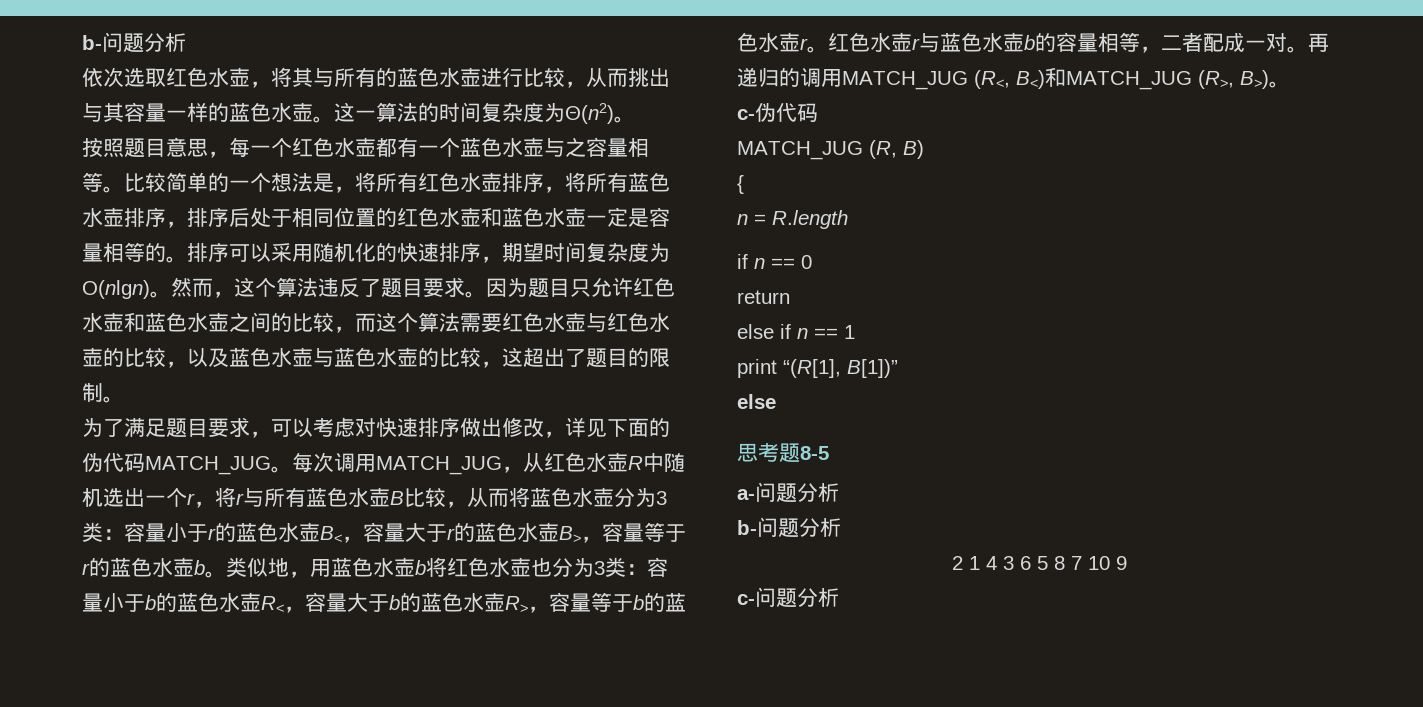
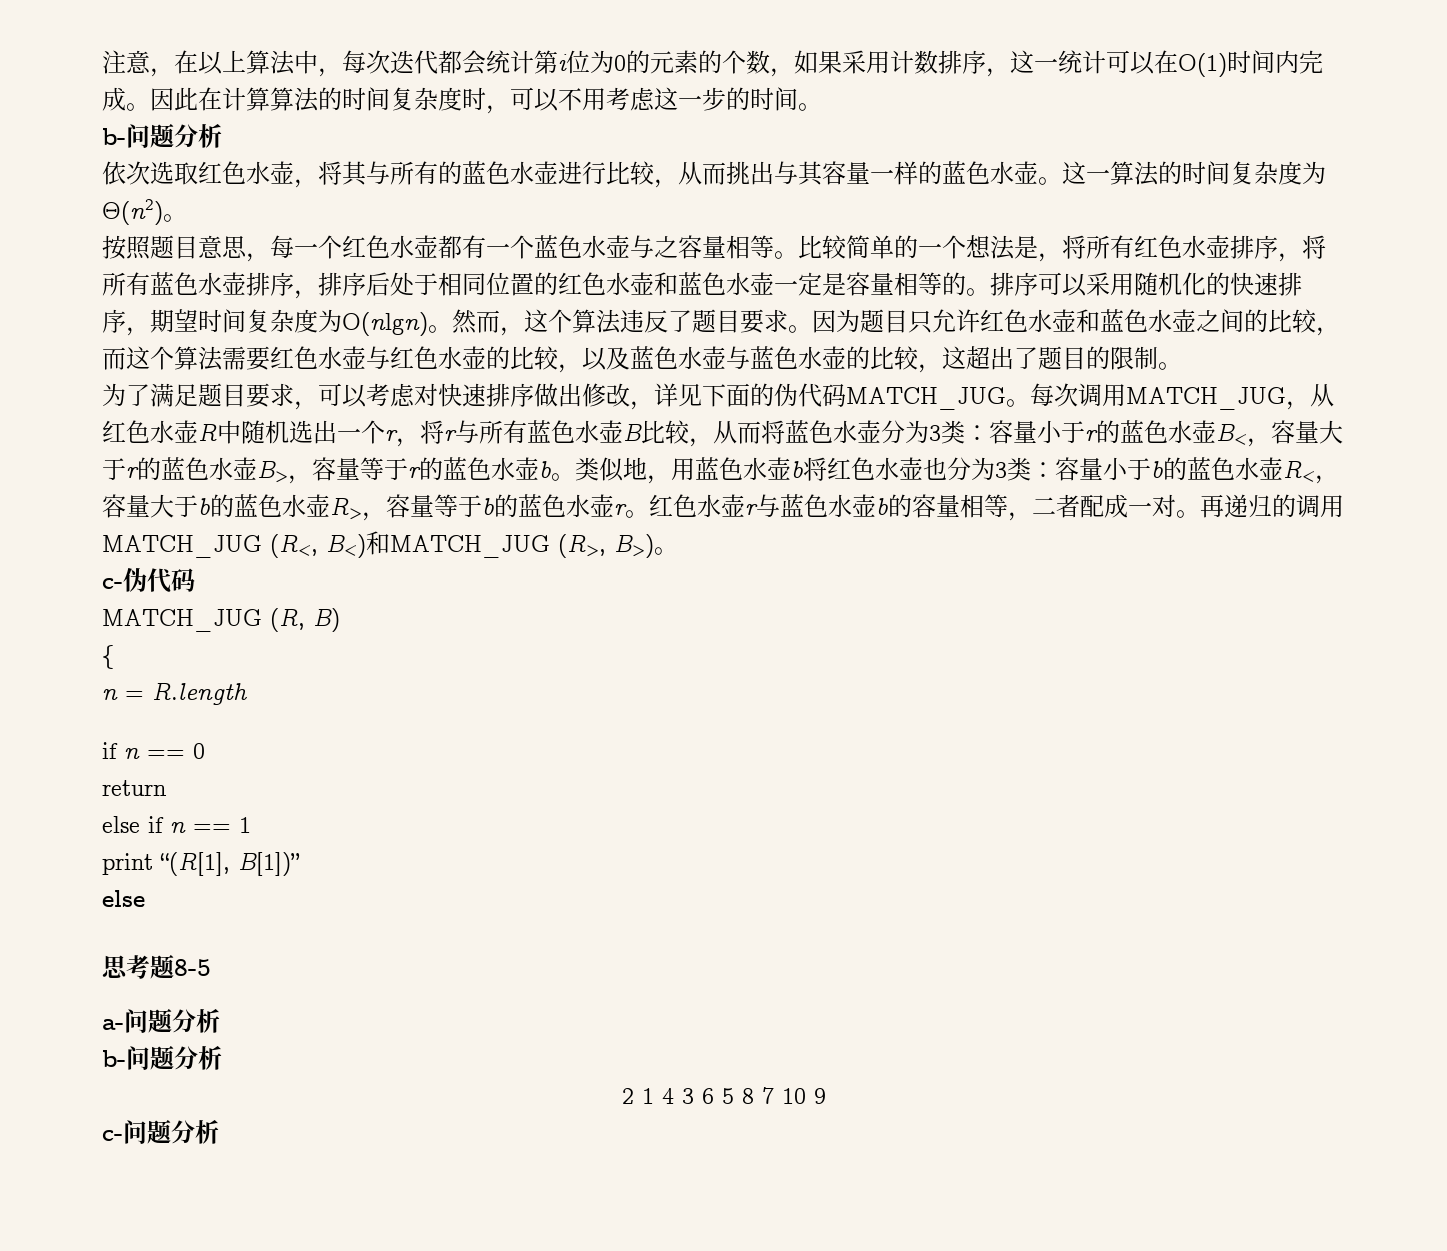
(82, 42) none -> [102,50,1323,77] [102,87,822,114] 注意，在以上算法中，每次迭代都会统计第i位为0的元素的个数，如果采用计数排序，这一统计可以在O(1)时间内完成。因此在计算算法的时间复杂度时，可以不用考虑这一步的时间。 //

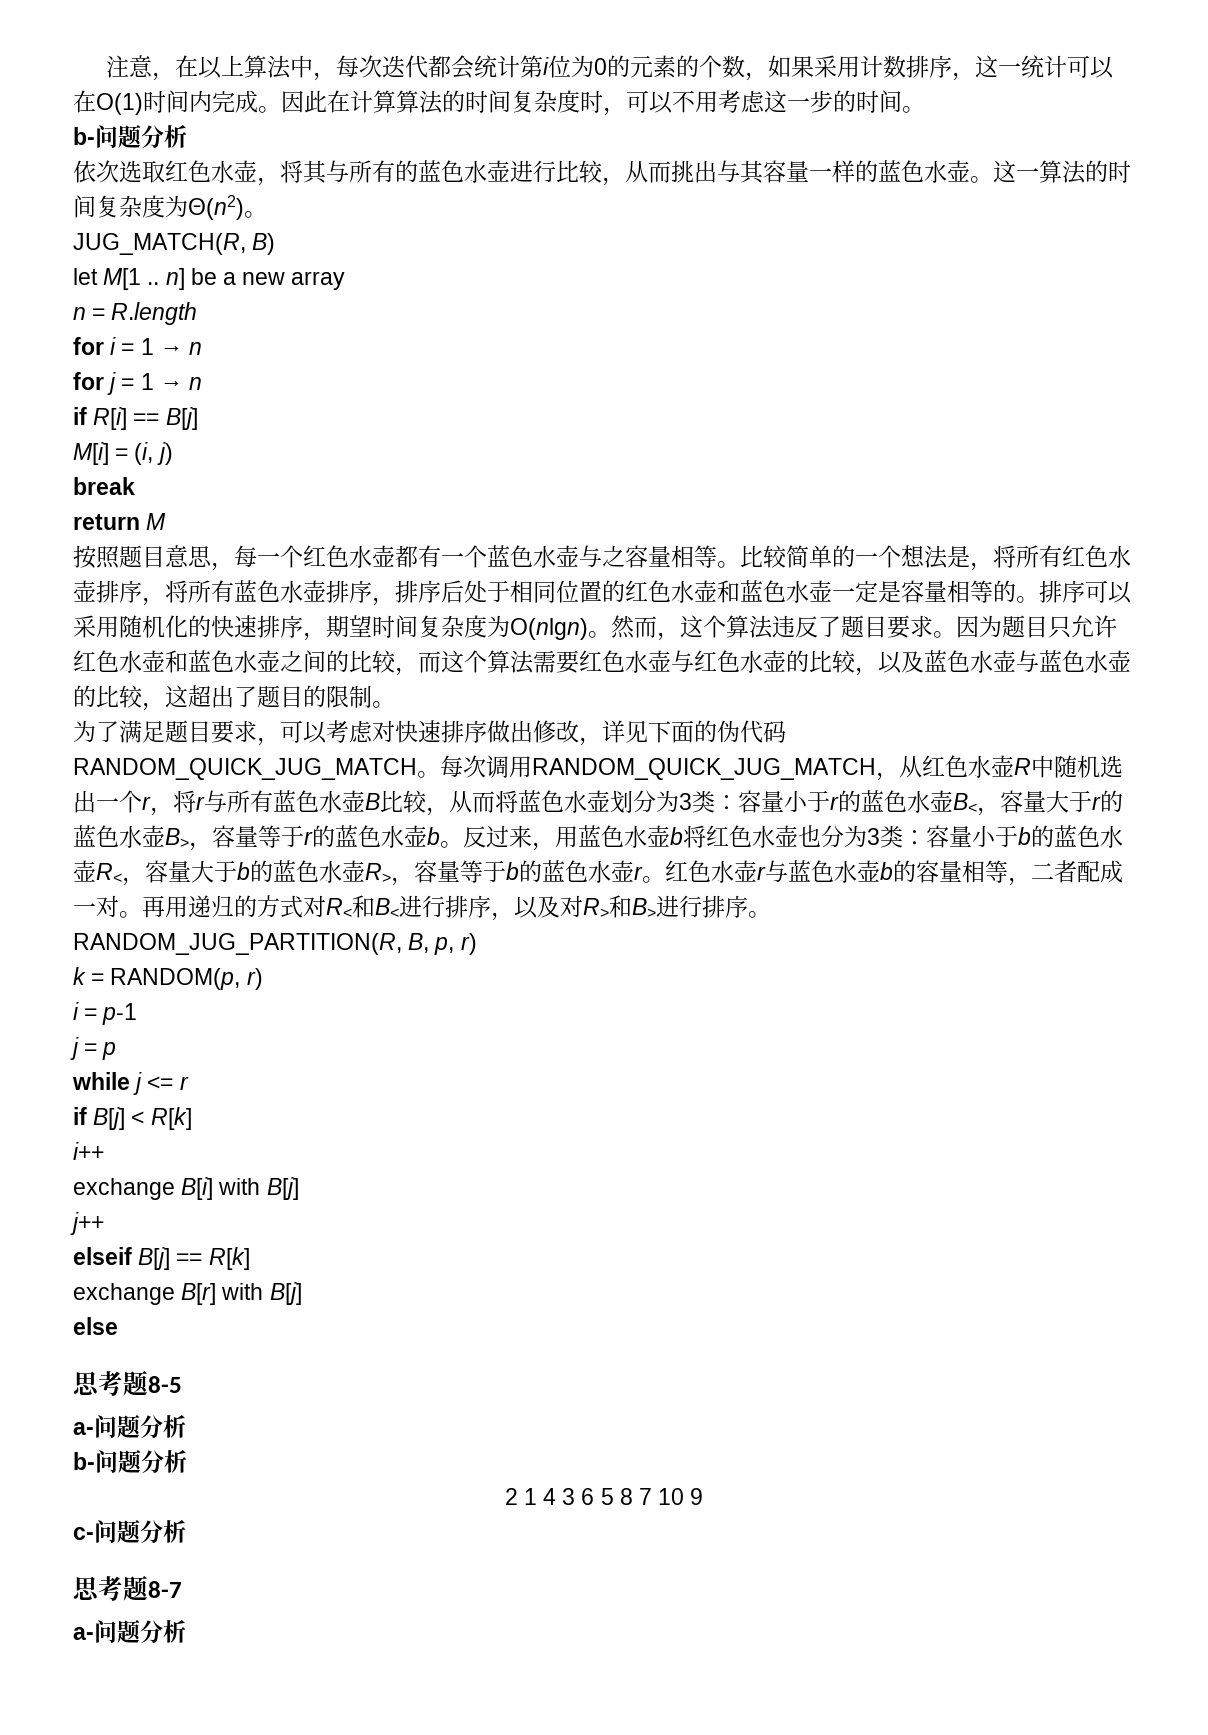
(187, 218) none -> [73,233,276,255] [73,268,346,290] [73,302,198,325] [73,337,203,355] [73,372,203,395] [73,407,198,430] [73,442,173,465] [73,477,135,495] [73,513,167,530] // JUG_MATCH(R, B) // let M[1 .. n] be a new array // n = R.length // for i = 1 → n // for j = 1 → n // if R[i] == B[j] // M[i] = (i, j) // break // return M
[846,387,1006,410] MATCH_JUG -> [73,758,417,780] RANDOM_QUICK_JUG_MATCH
[1126,387,1286,410] MATCH_JUG -> [532,758,876,780] RANDOM_QUICK_JUG_MATCH
(881, 431) none -> [610,790,633,813] 划
[575,457,647,482] 类似地 -> [463,825,532,848] 反过来
[1224,494,1344,518] [102,531,678,558] [102,567,195,593] [102,608,340,632] [102,645,114,669] [102,682,248,705] [102,742,205,759] [102,780,167,796] [102,816,251,833] [102,852,300,876] 递归的调用MATCH_JUG (R<, B<)和MATCH_JUG (R>, B>)。 // c-伪代码 // MATCH_JUG (R, B) // { // n = R.length // if n == 0 // return // else if n == 1 // print “(R[1], B[1])” -> [165,895,771,921] [73,933,477,955] [73,967,263,990] [73,1002,138,1025] [70,1037,117,1060] [72,1072,189,1095] [73,1107,192,1130] [73,1142,104,1160] [73,1177,299,1200] [70,1212,104,1235] [73,1247,250,1270] [73,1282,302,1305] 用递归的方式对R<和B<进行排序，以及对R>和B>进行排序。 // RANDOM_JUG_PARTITION(R, B, p, r) // k = RANDOM(p, r) // i = p-1 // j = p // while j <= r // if B[j] < R[k] // i++ // exchange B[i] with B[j] // j++ // elseif B[j] == R[k] // exchange B[r] with B[j]
(219, 1131) none -> [73,1575,182,1601] [73,1619,186,1644] // 思考题8-7 // a-问题分析

